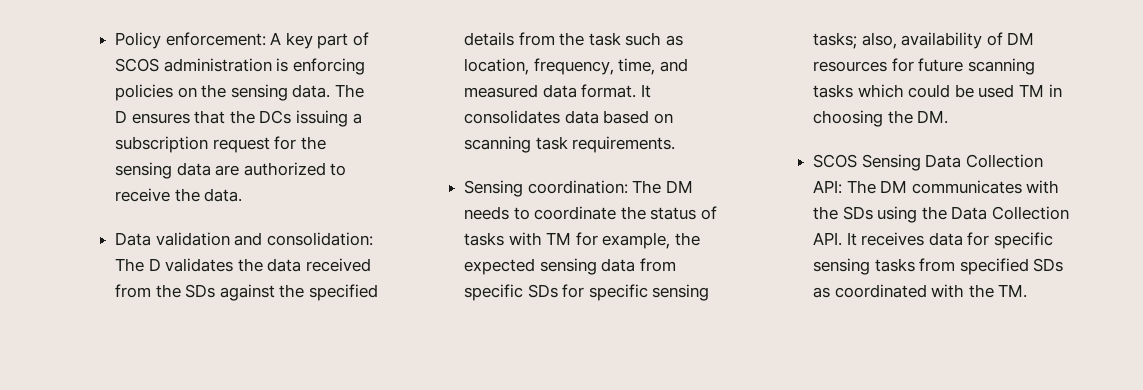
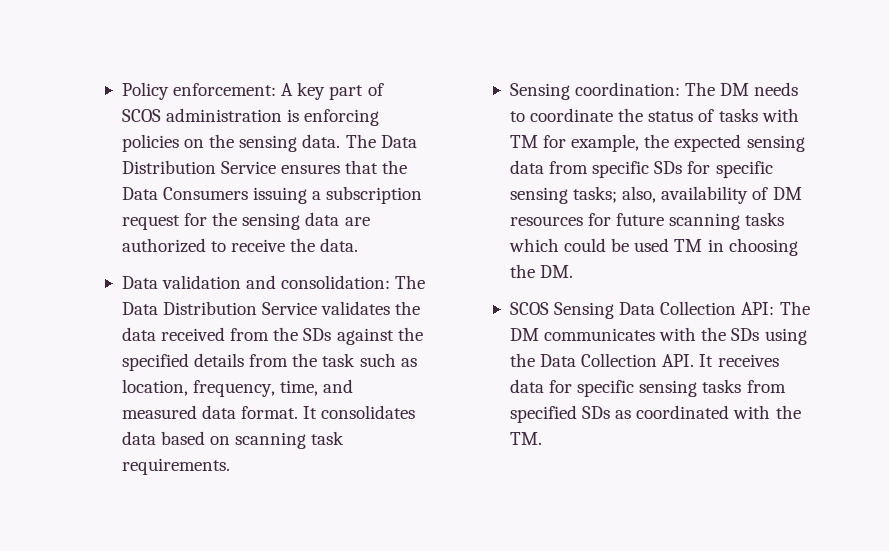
[114,110,127,123] D -> [380,135,417,148] [121,160,277,174] Data Distribution Service
[259,110,292,124] DCs -> [121,187,249,200] Data Consumers
[148,258,161,271] D -> [121,301,318,315] Data Distribution Service

